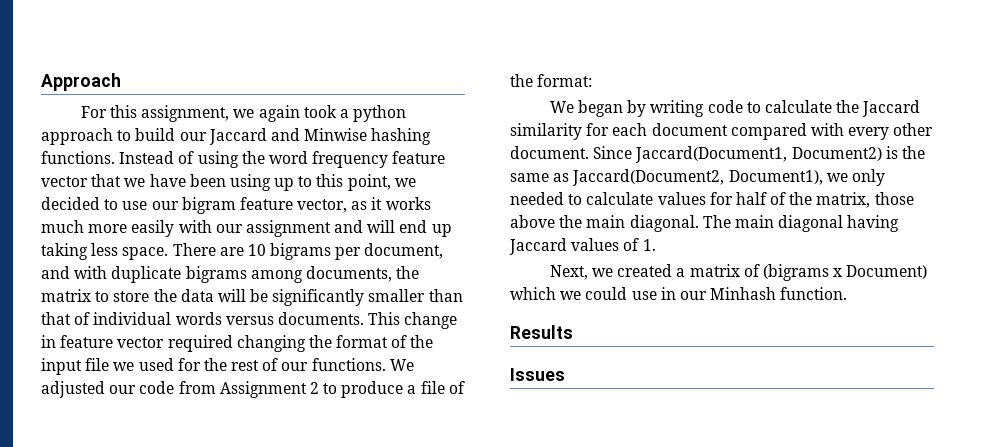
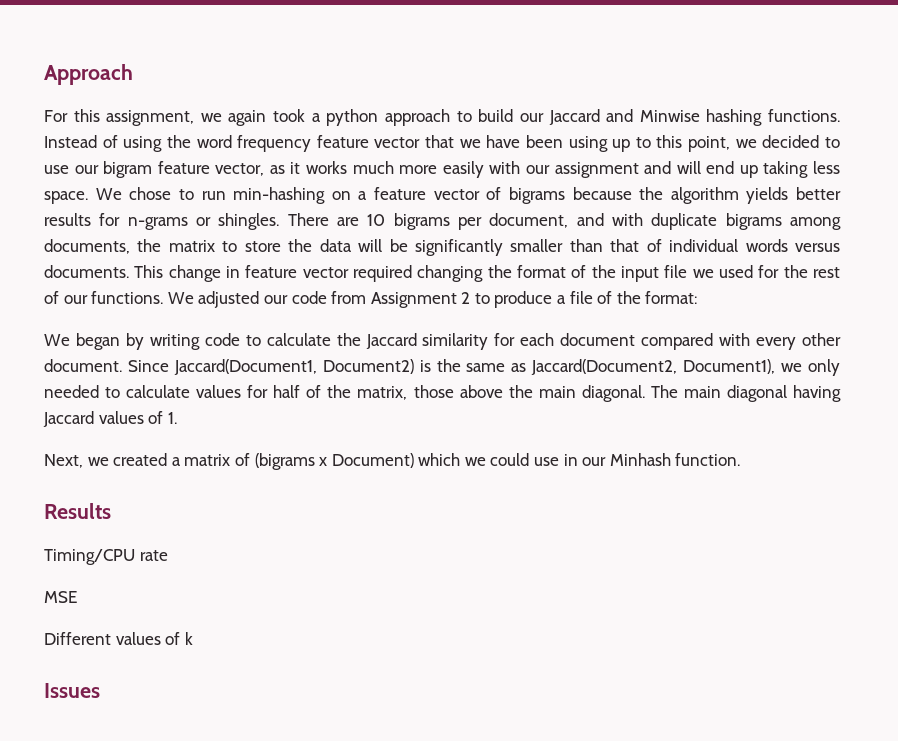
(169, 253) none -> [95,187,841,204] [44,213,280,230] We chose to run min-hashing on a feature vector of bigrams because the algorithm yields better results for n-grams or shingles.
(573, 332) none -> [44,549,168,565] [44,591,77,603] [44,632,193,645] // Timing/CPU rate // MSE // Different values of k

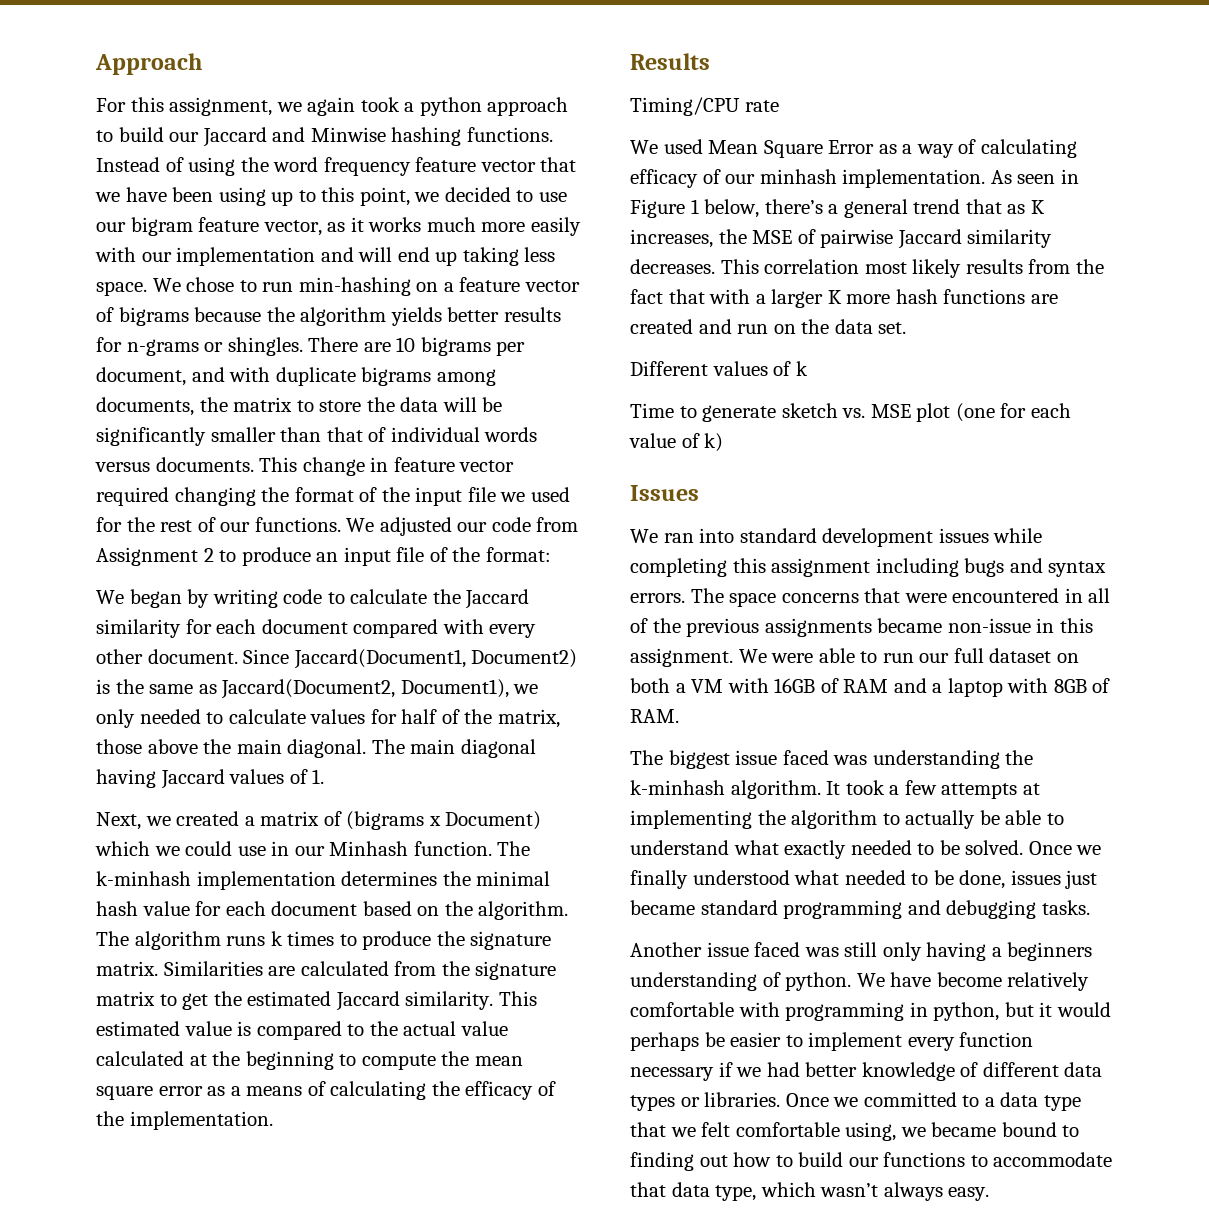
[554,162,639,178] assignment -> [176,247,316,266] implementation
[557,295,567,304] a -> [316,547,391,566] an input
[44,503,111,519] [44,549,168,565] [44,591,77,603] [44,632,193,645] [44,683,100,698] // Results // Timing/CPU rate // MSE // Different values of k // Issues -> [497,841,531,856] [96,871,551,890] [96,901,569,920] [96,931,552,950] [96,961,557,980] [96,991,537,1011] [96,1021,508,1040] [96,1051,523,1070] [96,1081,556,1100] [96,1111,273,1130] [630,53,710,70] [630,97,779,116] [630,139,1077,158] [630,169,1079,188] [630,199,1045,218] [630,229,1053,249] [630,259,1104,278] [630,289,1058,308] [630,319,907,334] [630,361,808,376] [630,403,1071,422] [629,433,724,452] [630,485,699,501] [630,528,1043,547] [630,558,1107,577] [630,588,1111,607] [630,618,1093,637] [630,648,1079,667] [630,678,1111,697] [630,709,679,723] [630,750,1034,769] [630,780,1040,799] [630,810,1064,829] [630,840,1102,859] [630,870,1098,889] [630,900,1090,919] [630,942,1093,961] [630,972,1090,991] [630,1002,1111,1021] [630,1032,1034,1051] [630,1062,1103,1081] [630,1092,1081,1111] [630,1122,1080,1141] [630,1152,1113,1171] [630,1182,990,1201] The k-minhash implementation determines the minimal hash value for each document based on the algorithm. The algorithm runs k times to produce the signature matrix. Similarities are calculated from the signature matrix to get the estimated Jaccard similarity. This estimated value is compared to the actual value calculated at the beginning to compute the mean square error as a means of calculating the efficacy of the implementation. // Results // Timing/CPU rate // We used Mean Square Error as a way of calculating efficacy of our minhash implementation. As seen in Figure 1 below, there’s a general trend that as K increases, the MSE of pairwise Jaccard similarity decreases. This correlation most likely results from the fact that with a larger K more hash functions are created and run on the data set. // Different values of k // Time to generate sketch vs. MSE plot (one for each value of k) // Issues // We ran into standard development issues while completing this assignment including bugs and syntax errors. The space concerns that were encountered in all of the previous assignments became non-issue in this assignment. We were able to run our full dataset on both a VM with 16GB of RAM and a laptop with 8GB of RAM. // The biggest issue faced was understanding the k-minhash algorithm. It took a few attempts at implementing the algorithm to actually be able to understand what exactly needed to be solved. Once we finally understood what needed to be done, issues just became standard programming and debugging tasks. // Another issue faced was still only having a beginners understanding of python. We have become relatively comfortable with programming in python, but it would perhaps be easier to implement every function necessary if we had better knowledge of different data types or libraries. Once we committed to a data type that we felt comfortable using, we became bound to finding out how to build our functions to accommodate that data type, which wasn’t always easy.

